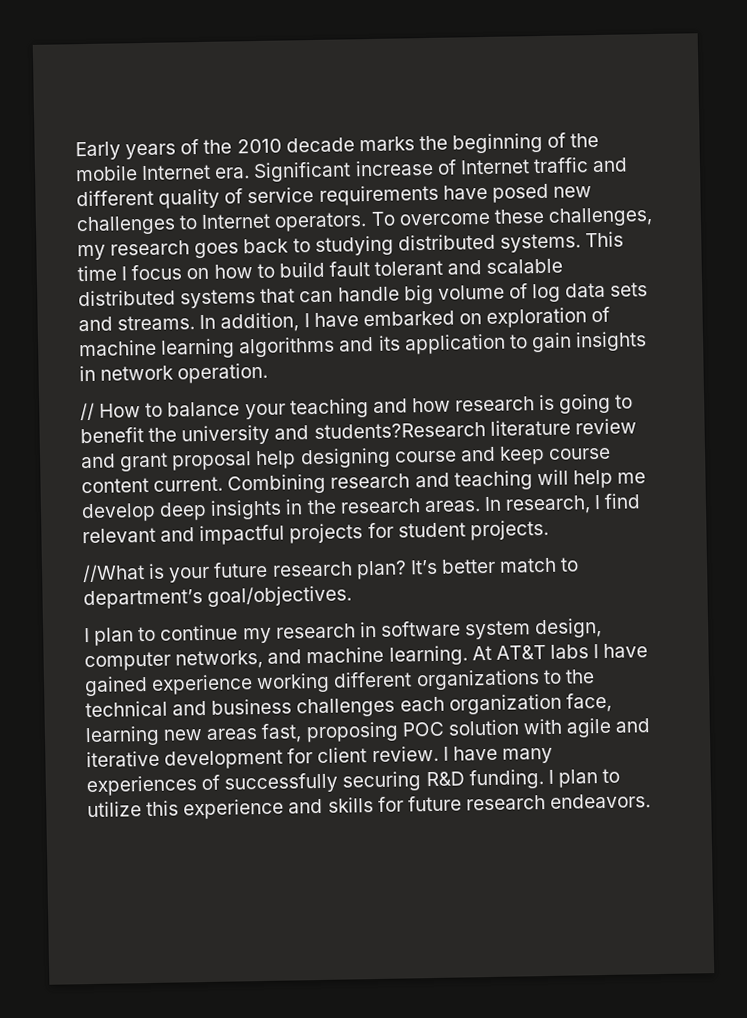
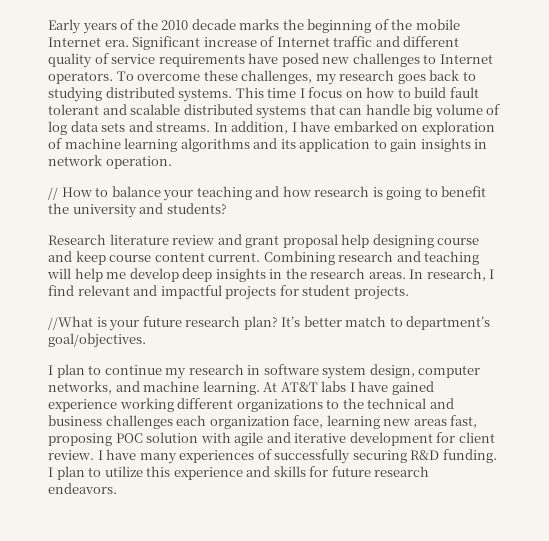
[313,422,486,440] students?Research -> [166,203,227,214] [48,234,106,245] students? // Research

